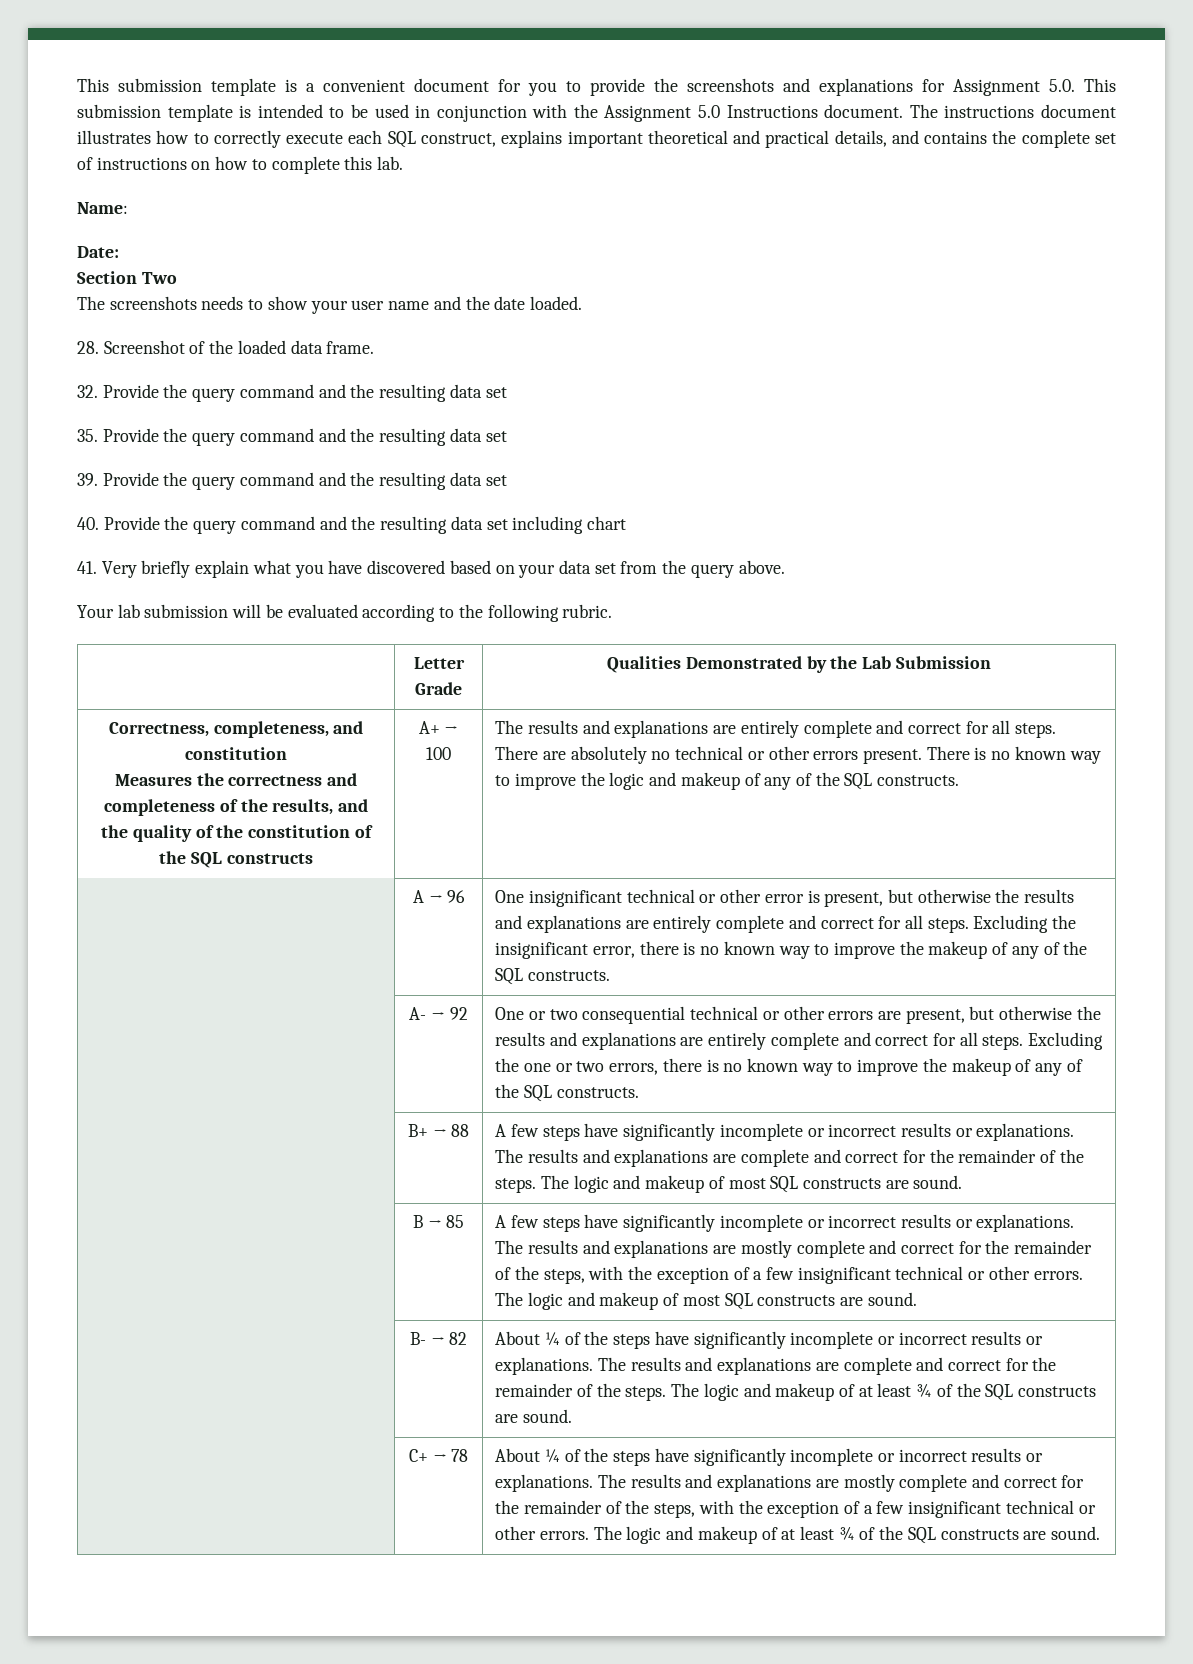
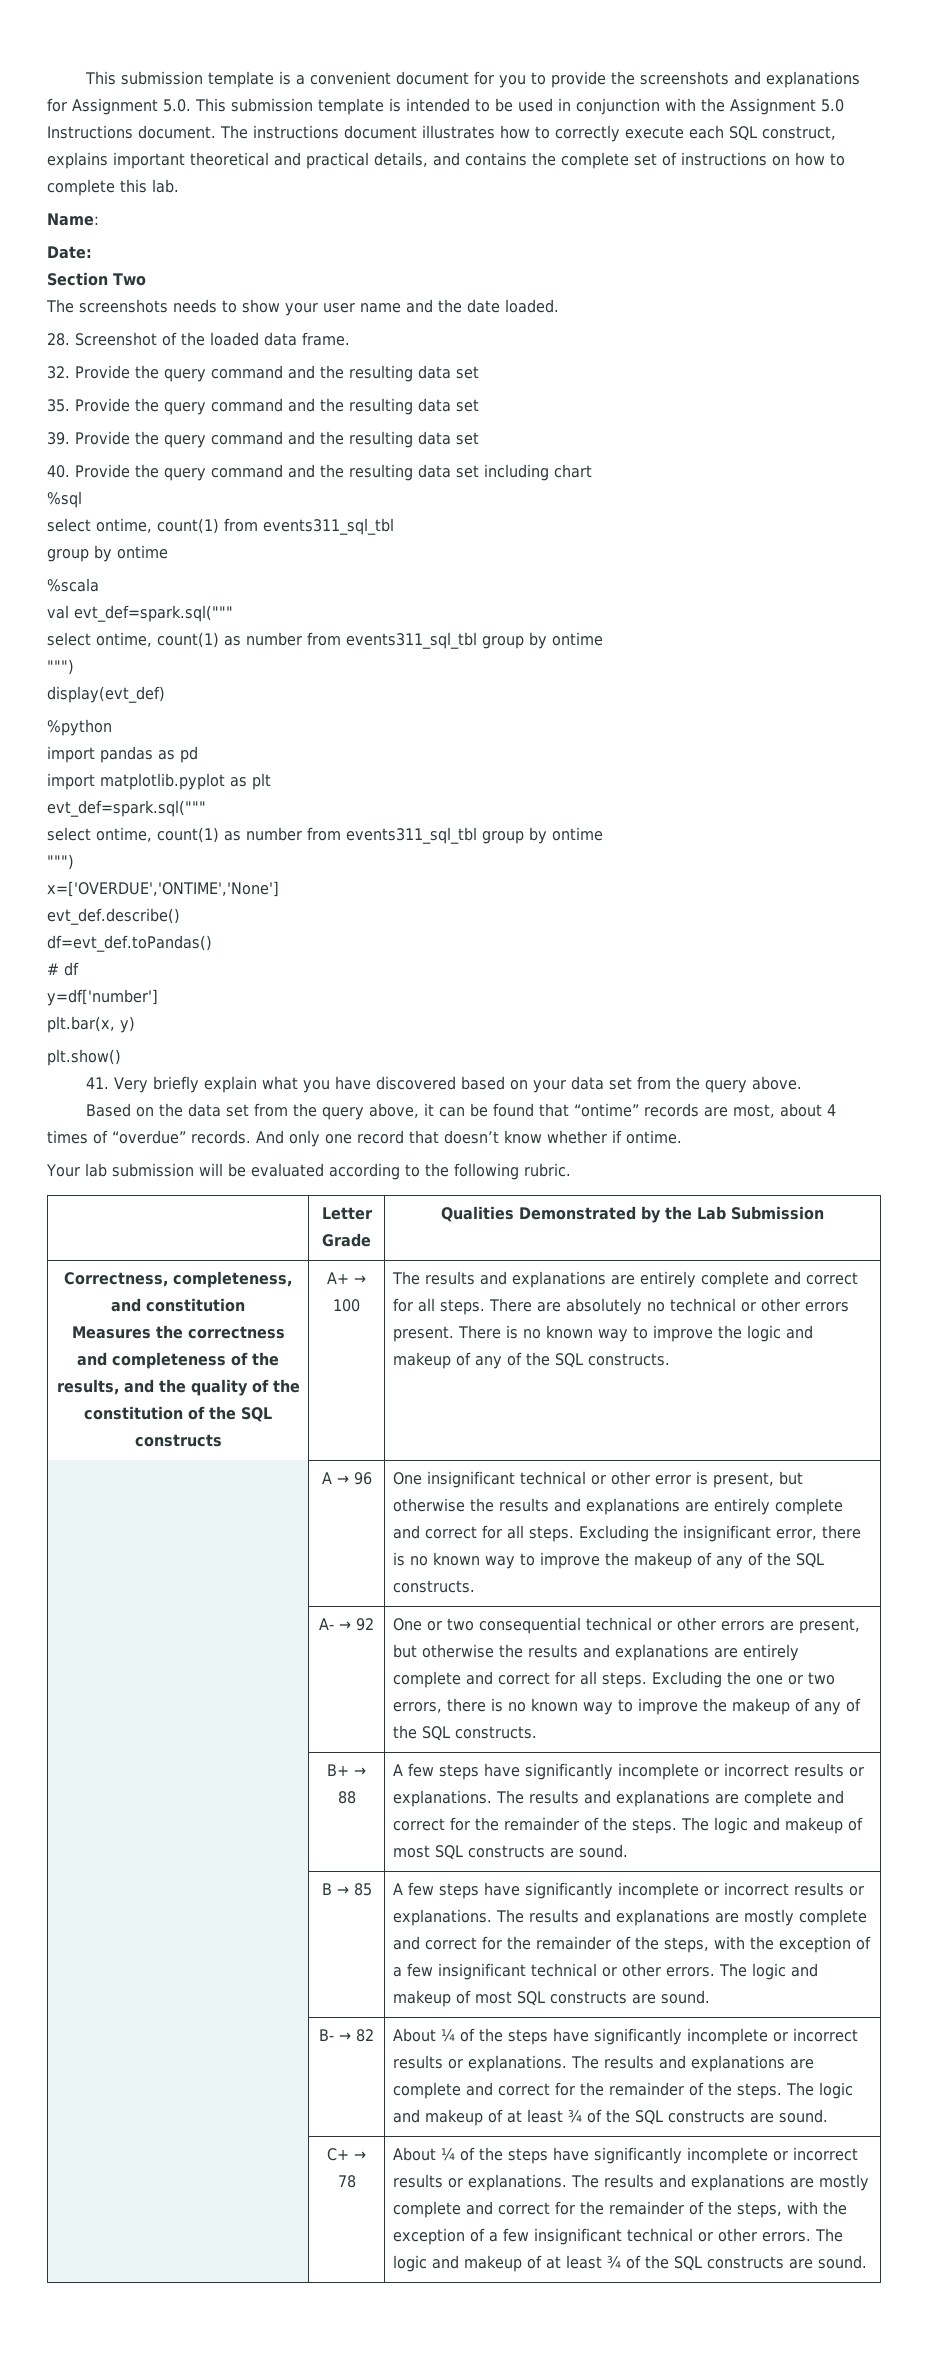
(626, 523) none -> [47,491,82,508] [47,518,394,535] [47,545,168,562] [47,578,99,592] [47,605,233,622] [47,632,603,649] [47,659,74,675] [47,686,165,703] [47,719,112,736] [47,746,198,763] [47,773,271,790] [47,800,206,817] [47,827,603,844] [47,854,74,870] [47,881,279,897] [47,908,180,925] [47,935,212,952] [47,962,79,976] [47,989,158,1006] [47,1016,135,1033] [47,1049,121,1066] // %sql // select ontime, count(1) from events311_sql_tbl // group by ontime // %scala // val evt_def=spark.sql(""" // select ontime, count(1) as number from events311_sql_tbl group by ontime // """) // display(evt_def) // %python // import pandas as pd // import matplotlib.pyplot as plt // evt_def=spark.sql(""" // select ontime, count(1) as number from events311_sql_tbl group by ontime // """) // x=['OVERDUE','ONTIME','None'] // evt_def.describe() // df=evt_def.toPandas() // # df // y=df['number'] // plt.bar(x, y) // plt.show()
(785, 567) none -> [86,1103,837,1120] [47,1130,682,1147] // Based on the data set from the query above, it can be found that “ontime” records are most, about 4 times of “overdue” records. And only one record that doesn’t know whether if ontime.

